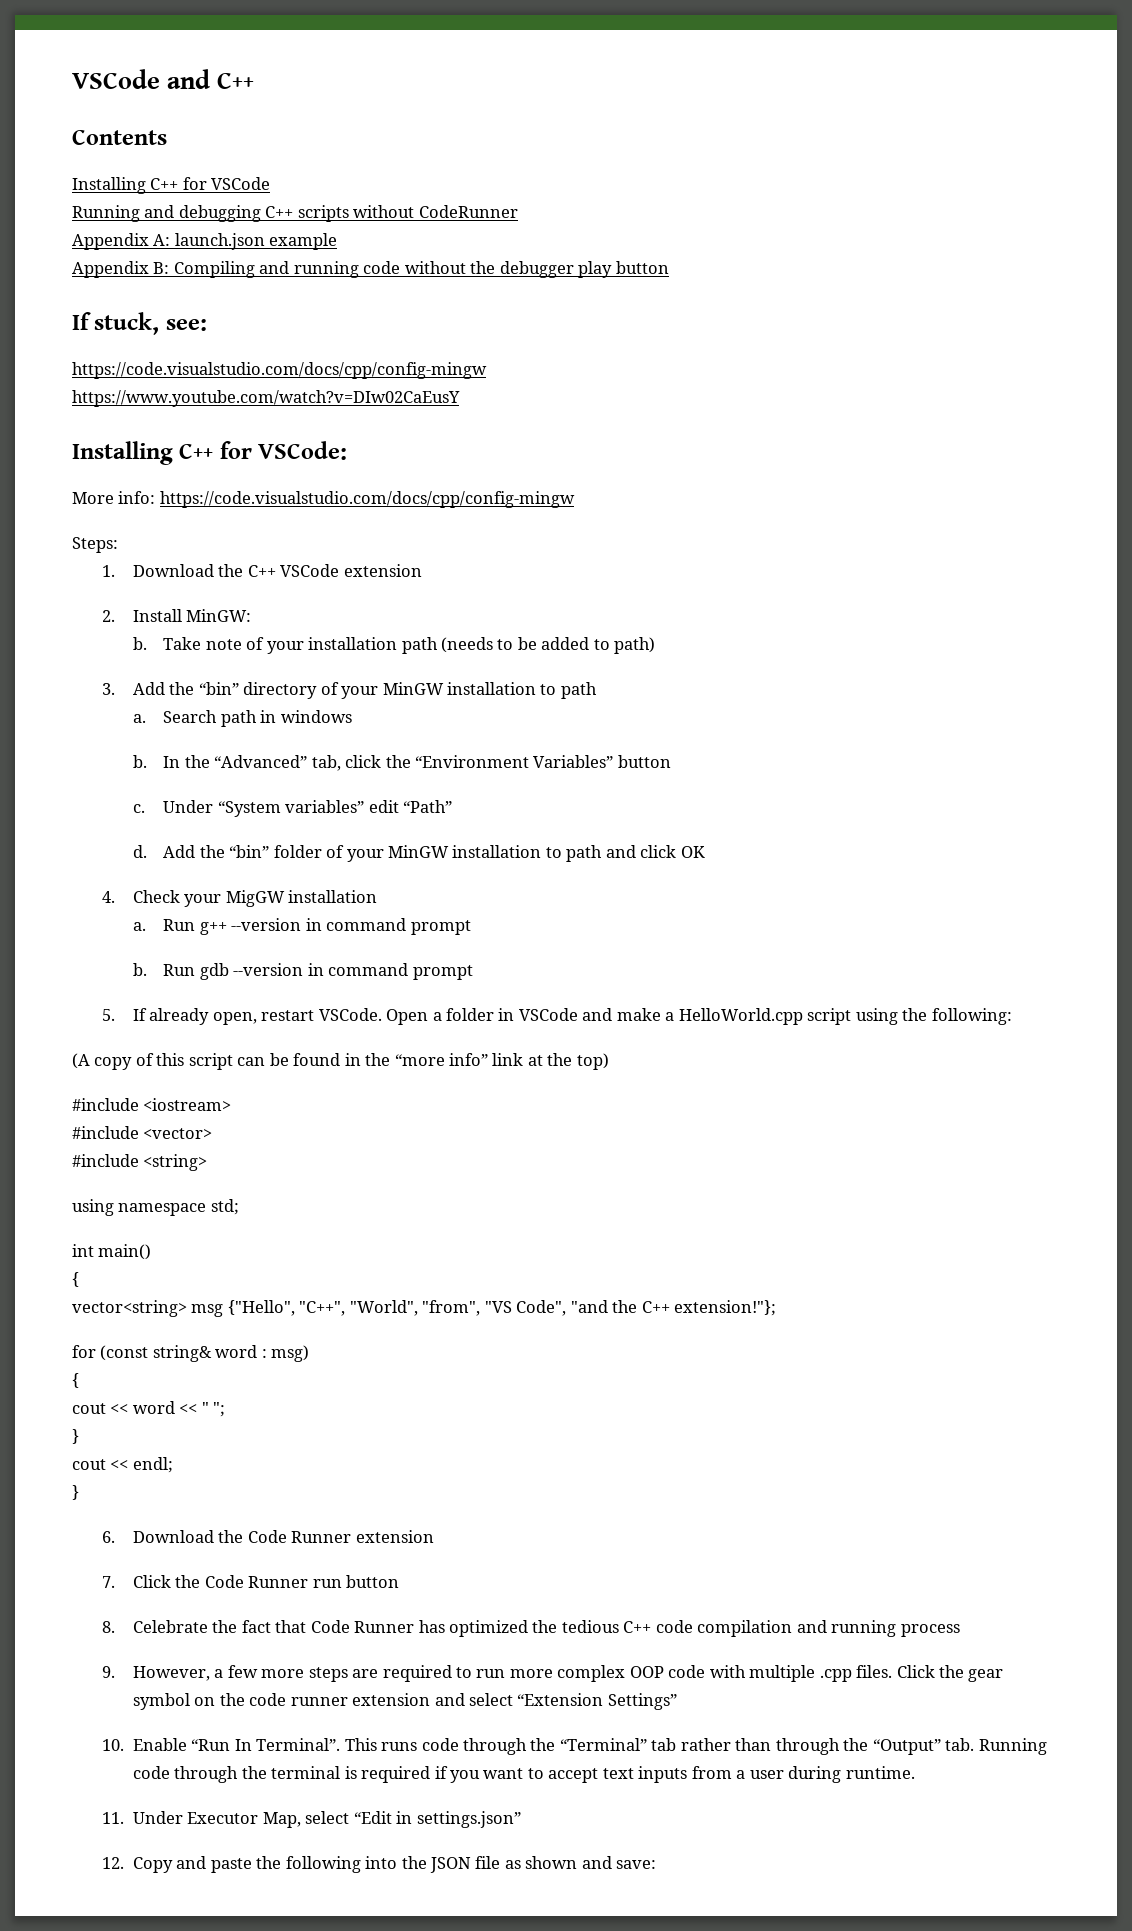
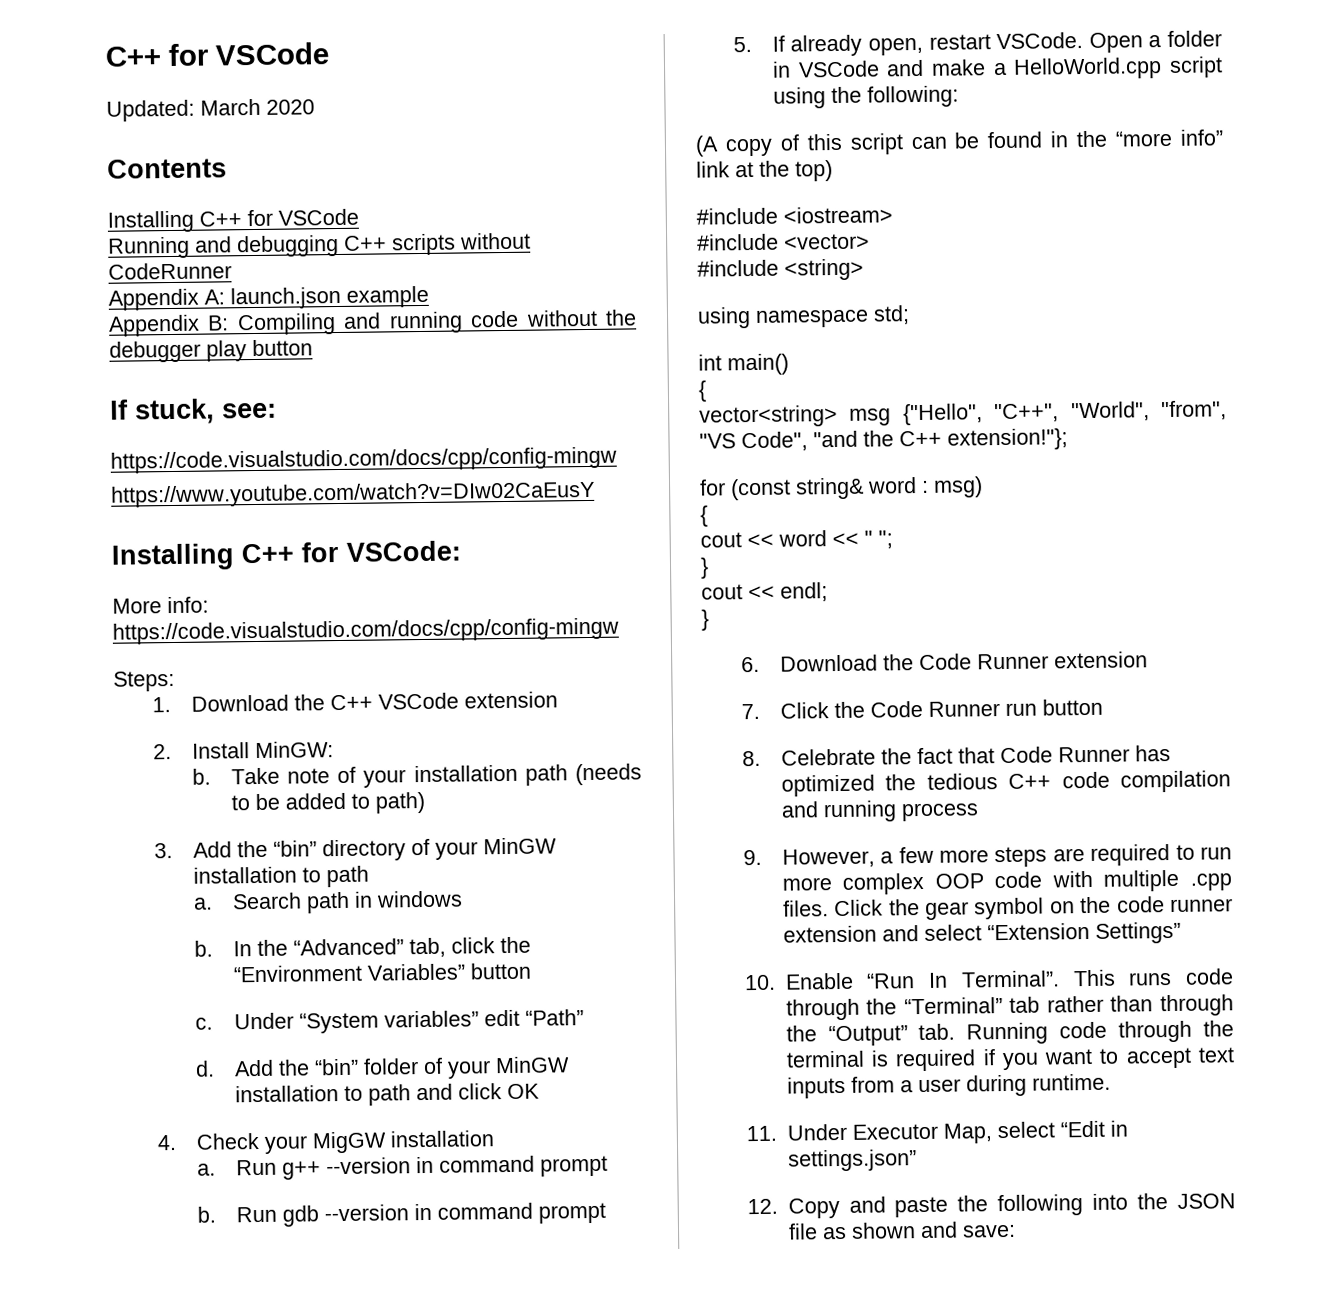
[72,69,255,89] VSCode and C++ -> [105,42,329,67] [106,98,315,122] C++ for VSCode // Updated: March 2020

